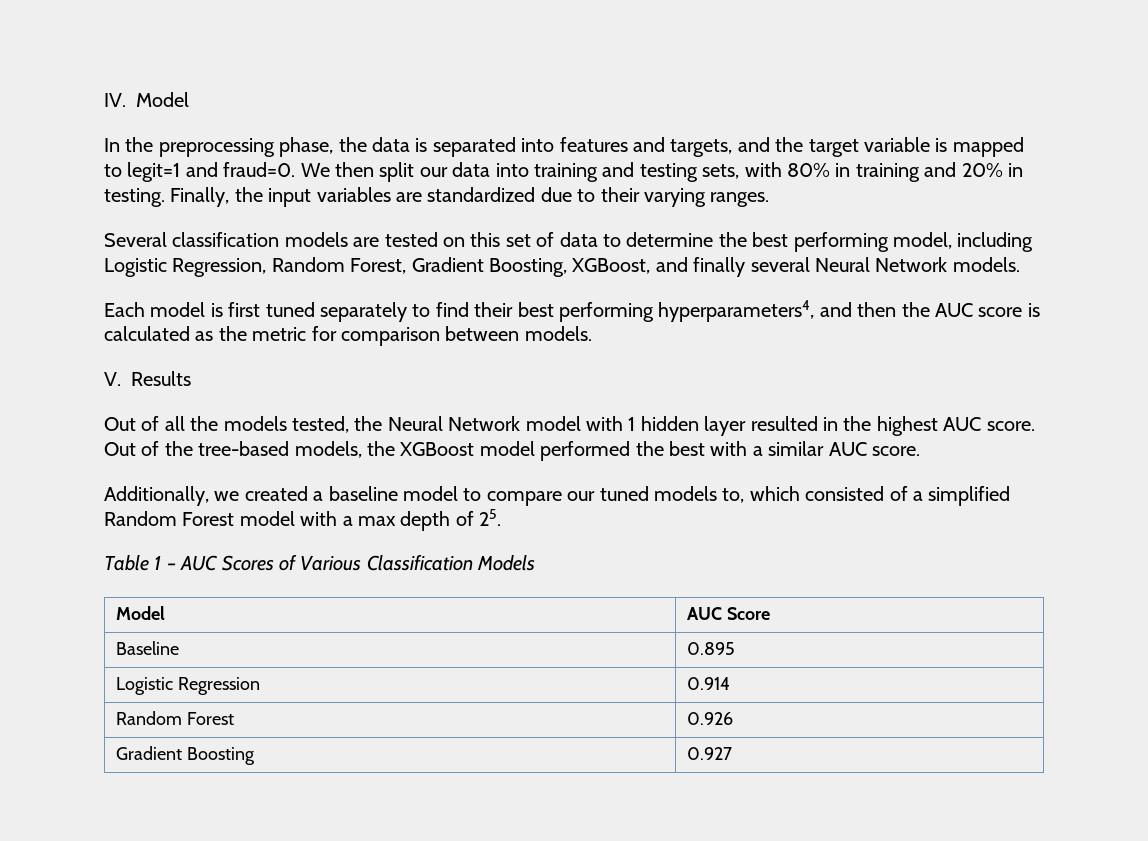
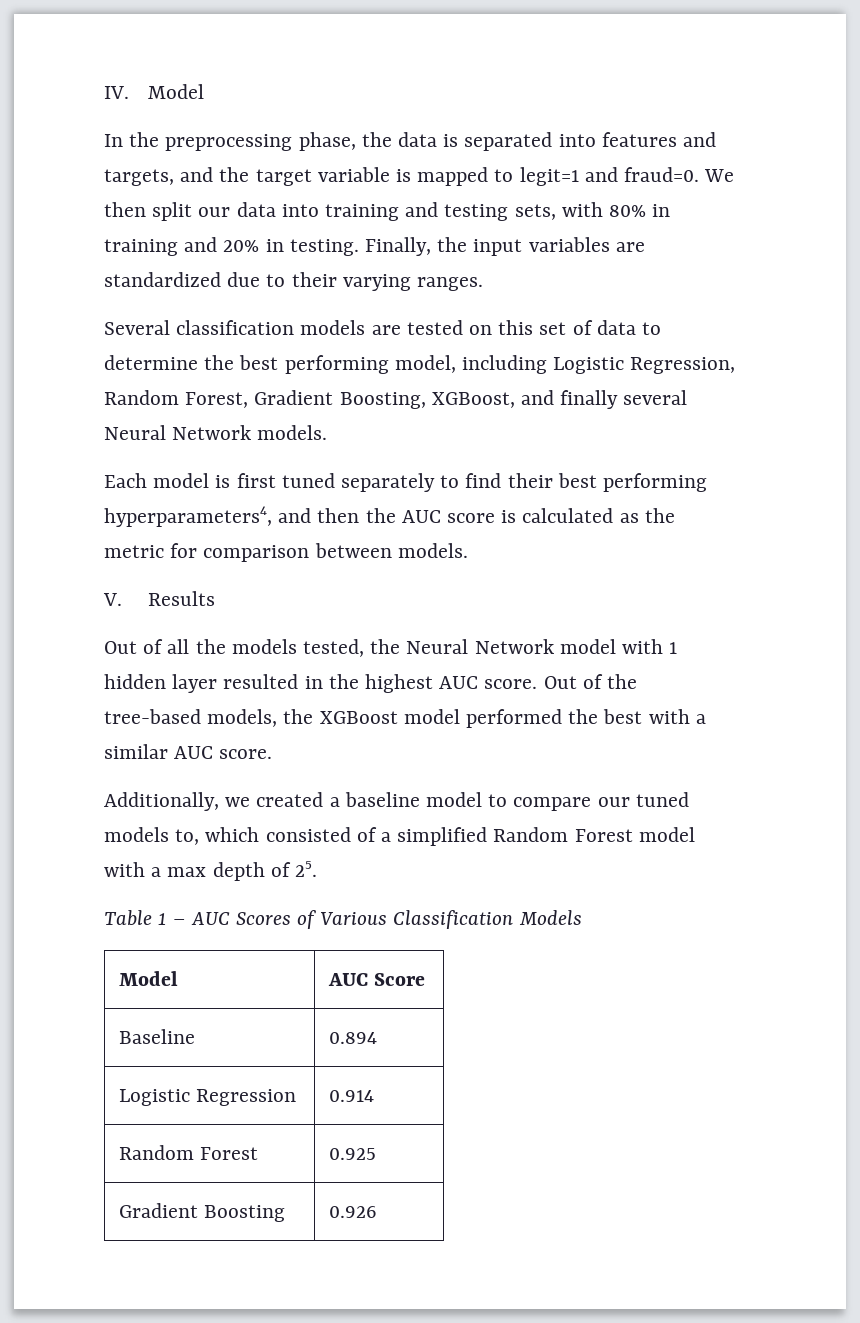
[687,642,736,655] 0.895 -> [329,1032,378,1044] 0.894
[687,712,734,725] 0.926 -> [329,1148,377,1160] 0.925
[687,747,733,760] 0.927 -> [329,1206,378,1218] 0.926

